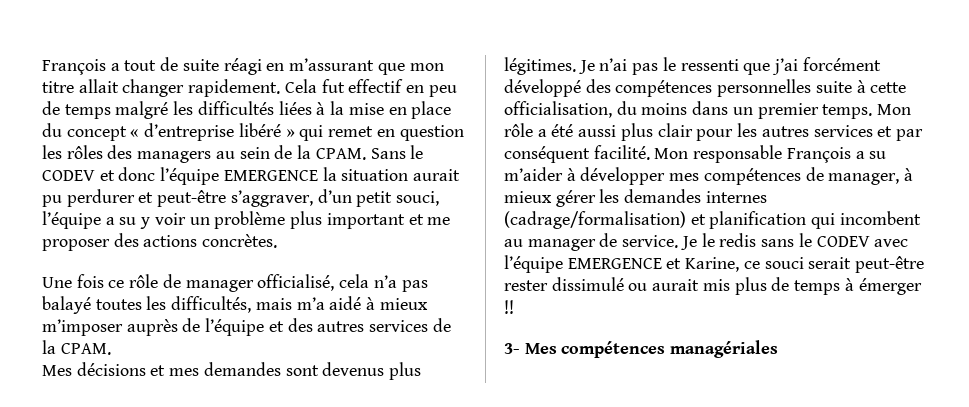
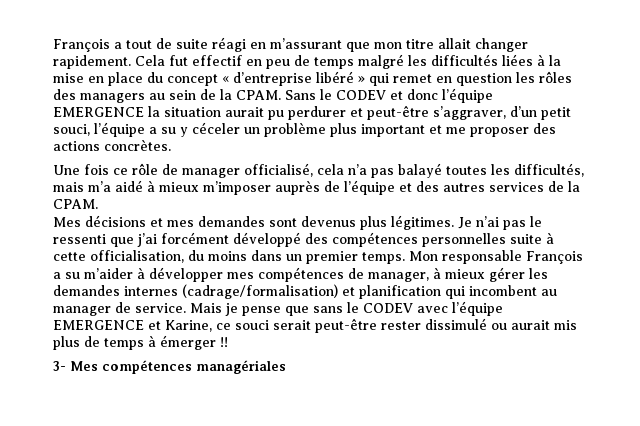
[154,213,186,225] voir -> [192,122,240,134] céceler
[504,123,923,141] [504,145,689,163] rôle a été aussi plus clair pour les autres services et par conséquent facilité. Mon -> (438, 256) none
[680,233,757,250] Je le redis -> [190,303,309,316] Mais je pense que

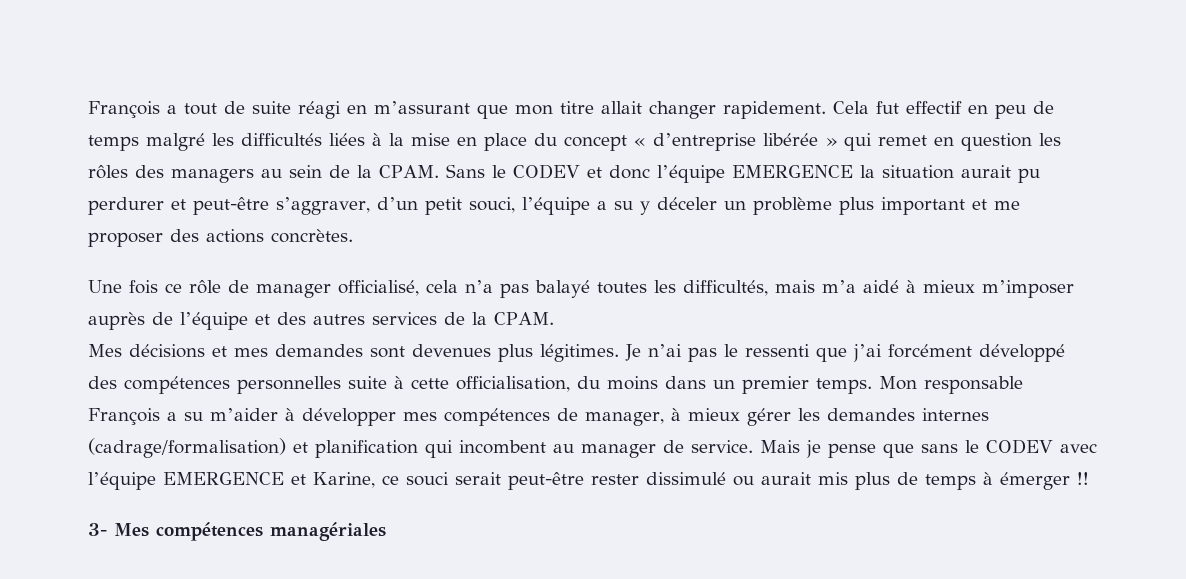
[316,71,354,83] libéré -> [763,133,818,146] libérée
[192,122,240,134] céceler -> [656,197,717,210] déceler
[301,216,356,227] devenus -> [412,344,491,357] devenues

